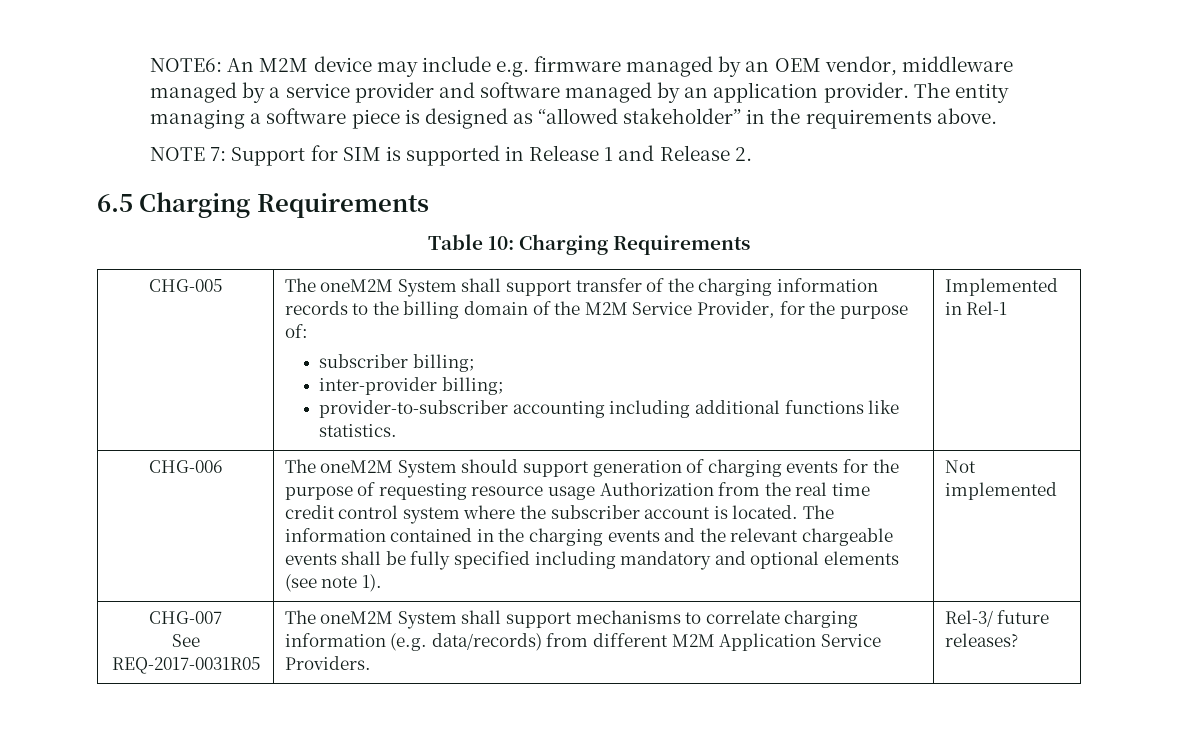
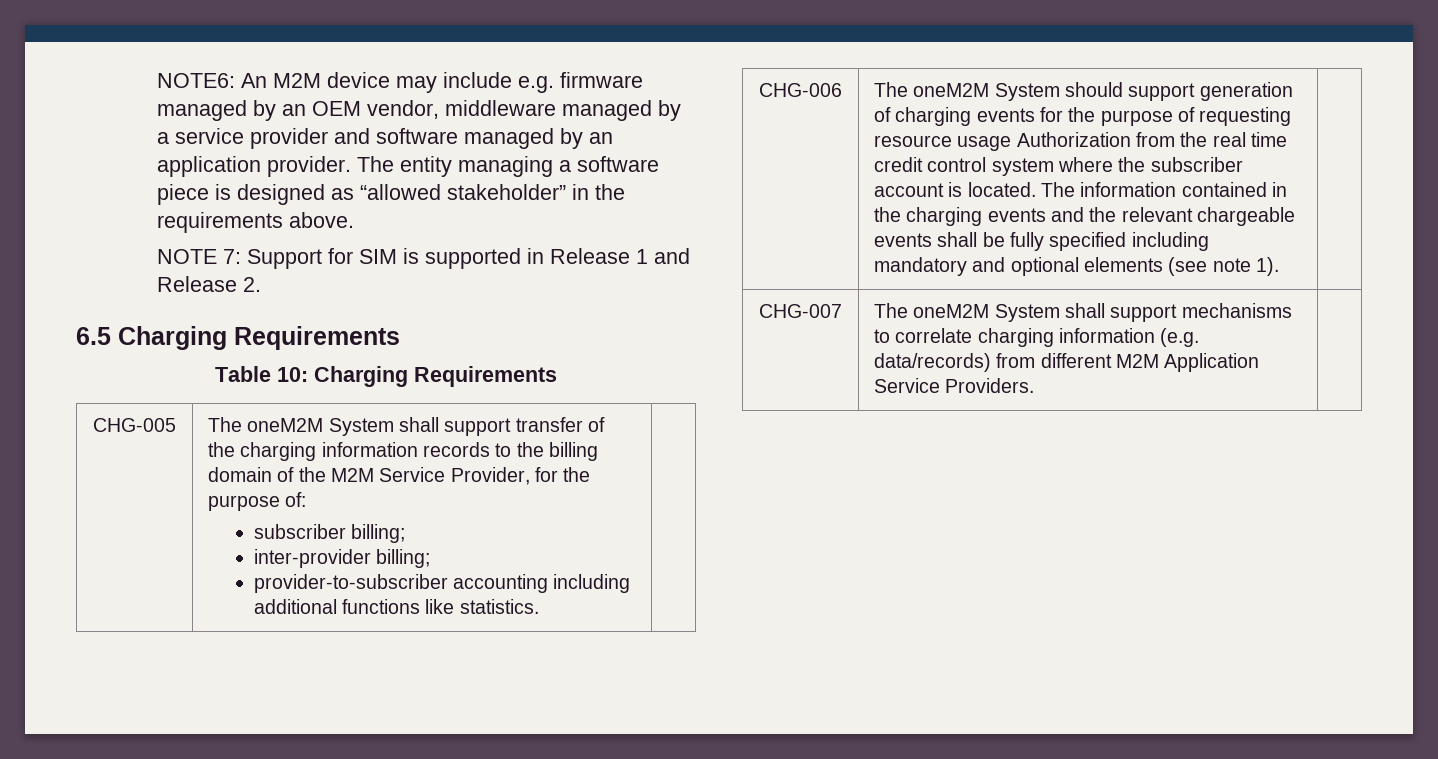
[944,278,1058,296] [944,301,1008,315] Implemented in Rel-1 -> (539, 606) none
[944,460,976,473] [944,482,1057,500] Not implemented -> (1279, 266) none
[171,634,200,647] [111,657,260,674] // See REQ-2017-0031R05 -> (842, 311) none
[944,610,1050,627] [944,633,1018,647] Rel-3/ future releases? -> (1035, 385) none

